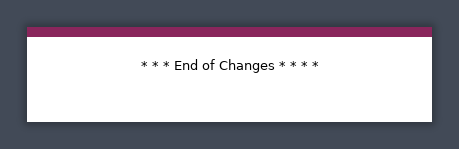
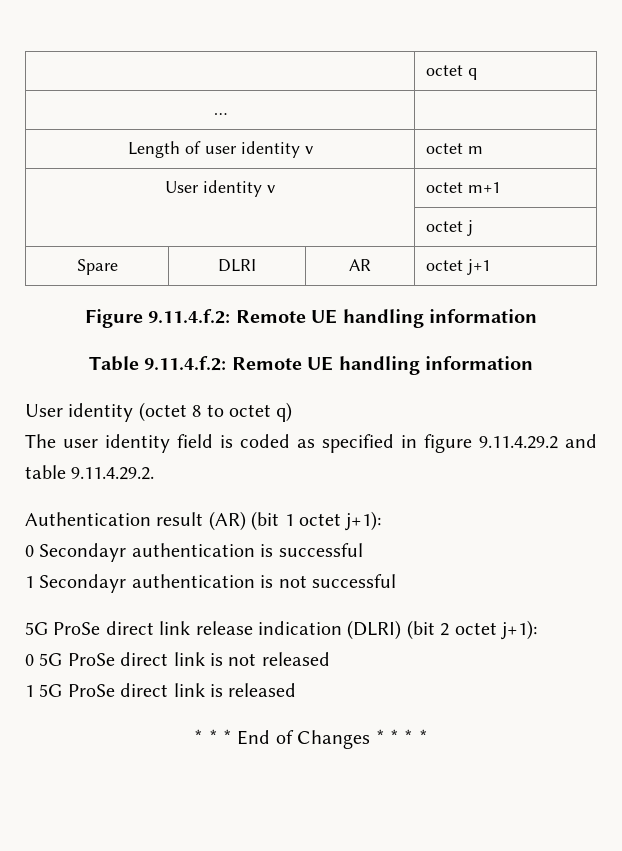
(140, 65) none -> [425,65,477,80] [213,112,227,115] [127,141,313,158] [425,143,483,154] [165,180,275,197] [425,182,500,193] [425,220,473,236] [76,259,118,275] [218,259,256,272] [349,259,371,271] [425,259,490,275] [85,309,537,328] [89,356,533,375] [25,402,293,422] [25,434,597,453] [25,465,155,480] [25,511,382,531] [25,543,363,562] [25,574,396,593] [25,620,537,640] [25,652,330,666] [25,683,297,697] | octet q // … | // Length of user identity v | octet m // User identity v | octet m+1 // | octet j // Spare | DLRI | AR | octet j+1 // Figure 9.11.4.f.2: Remote UE handling information // Table 9.11.4.f.2: Remote UE handling information // User identity (octet 8 to octet q) // The user identity field is coded as specified in figure 9.11.4.29.2 and table 9.11.4.29.2. // Authentication result (AR) (bit 1 octet j+1): // 0 Secondayr authentication is successful // 1 Secondayr authentication is not successful // 5G ProSe direct link release indication (DLRI) (bit 2 octet j+1): // 0 5G ProSe direct link is not released // 1 5G ProSe direct link is released //

